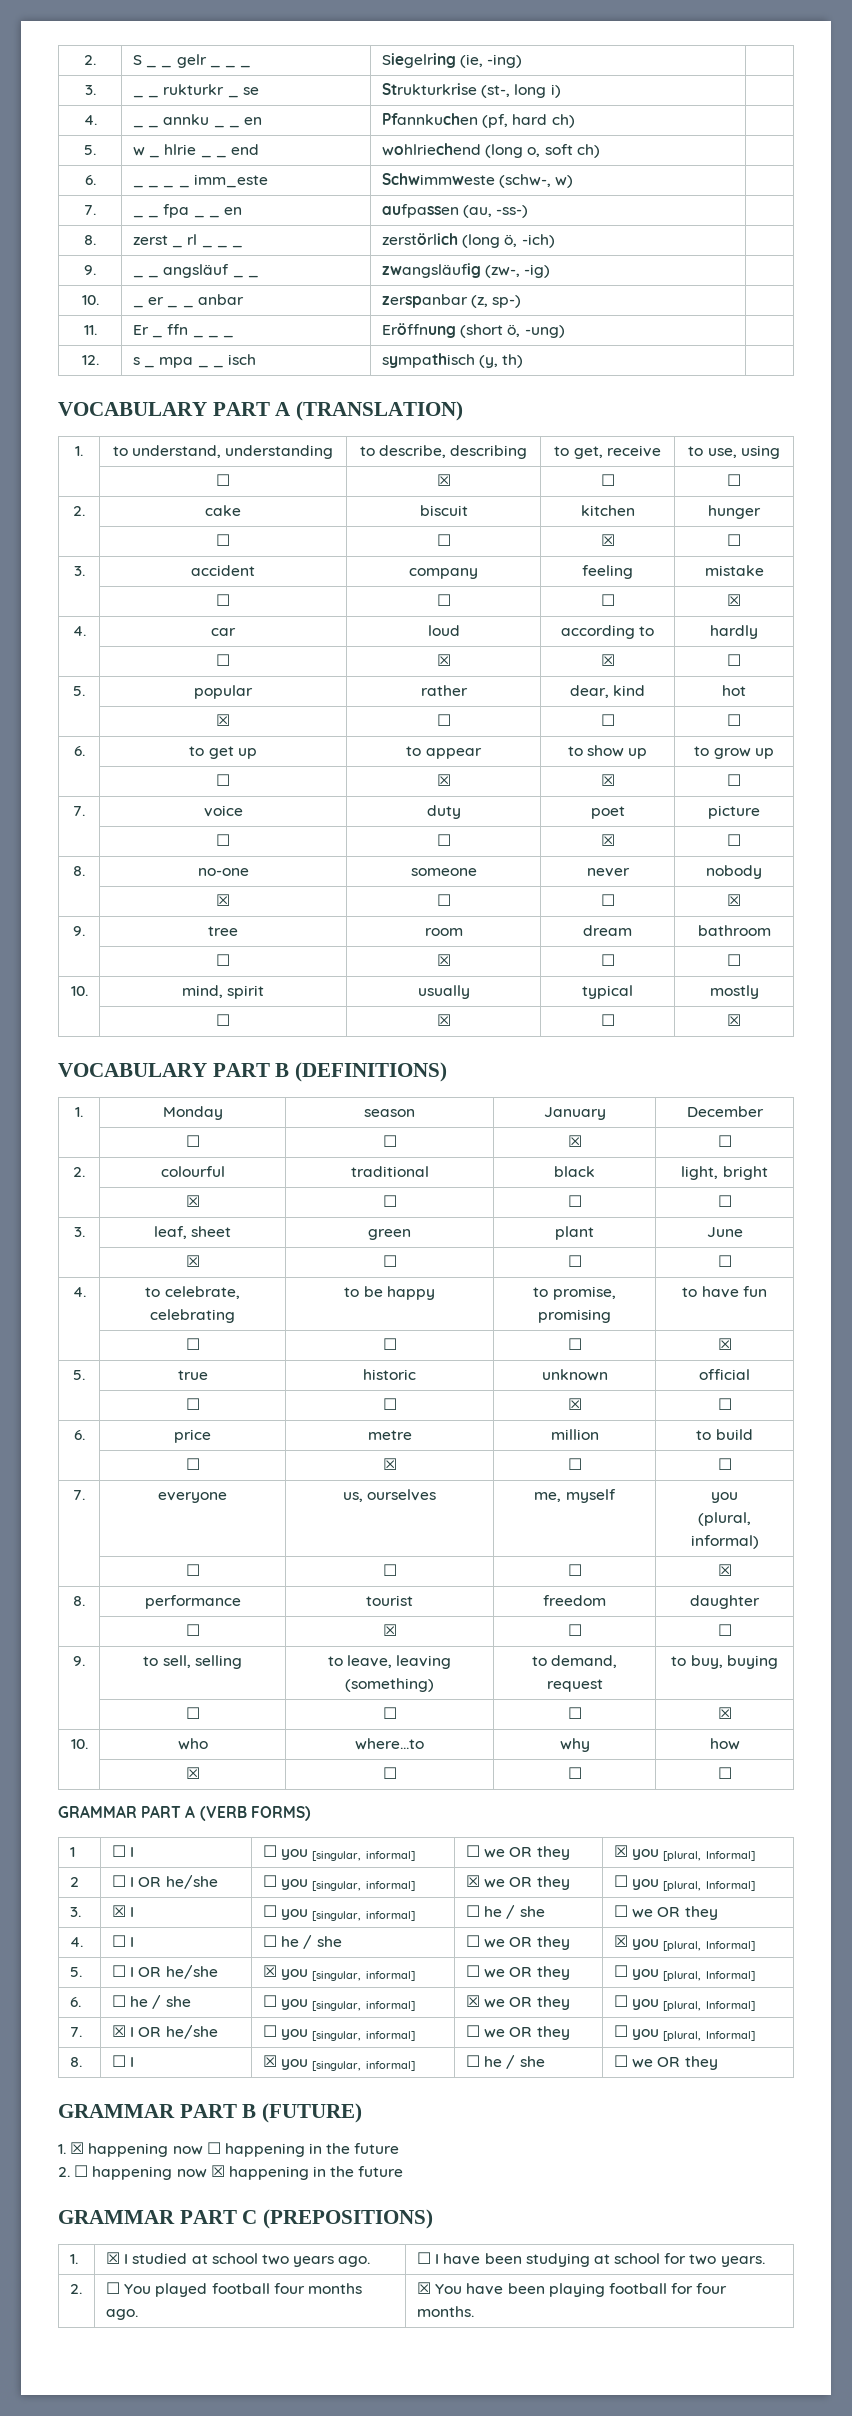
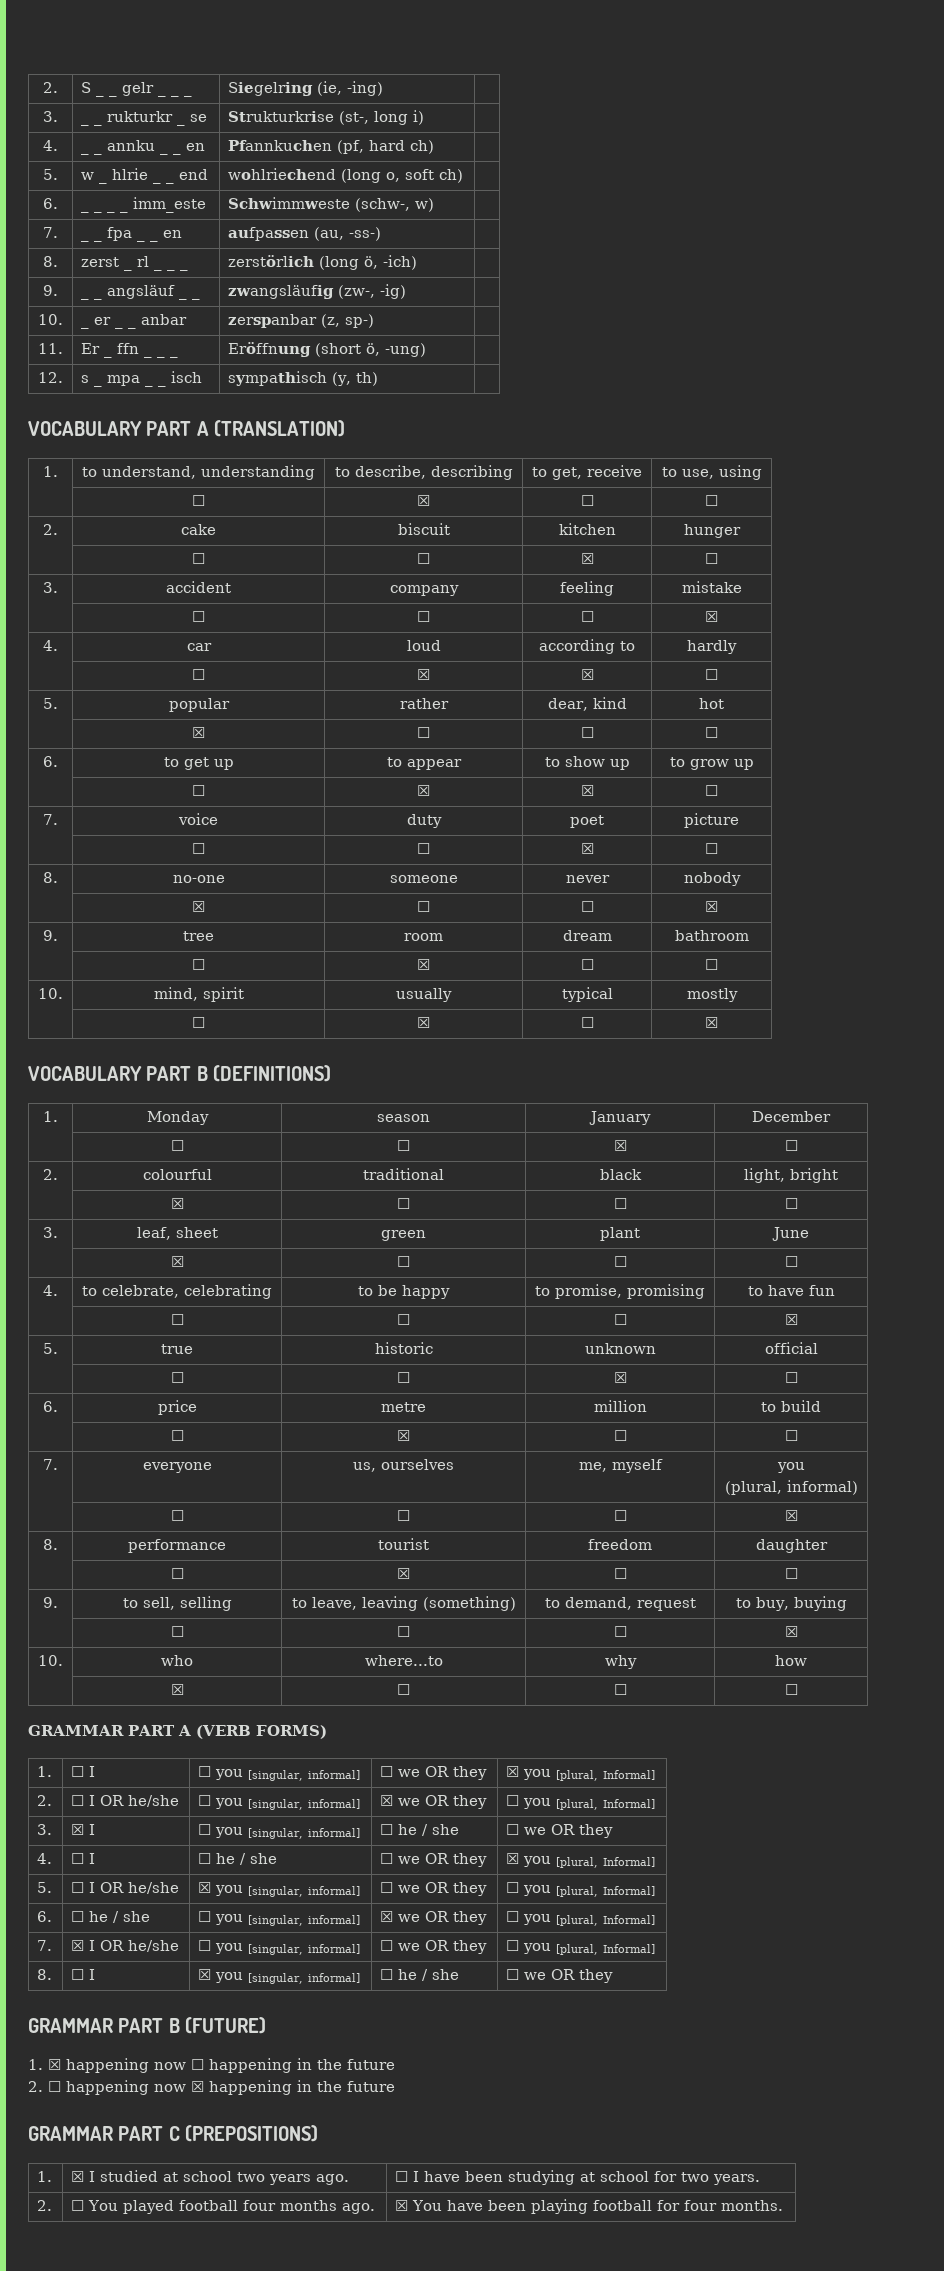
[69,1847,75,1857] 1 -> [37,1766,53,1777] 1.
[69,1877,79,1887] 2 -> [37,1795,53,1806] 2.

